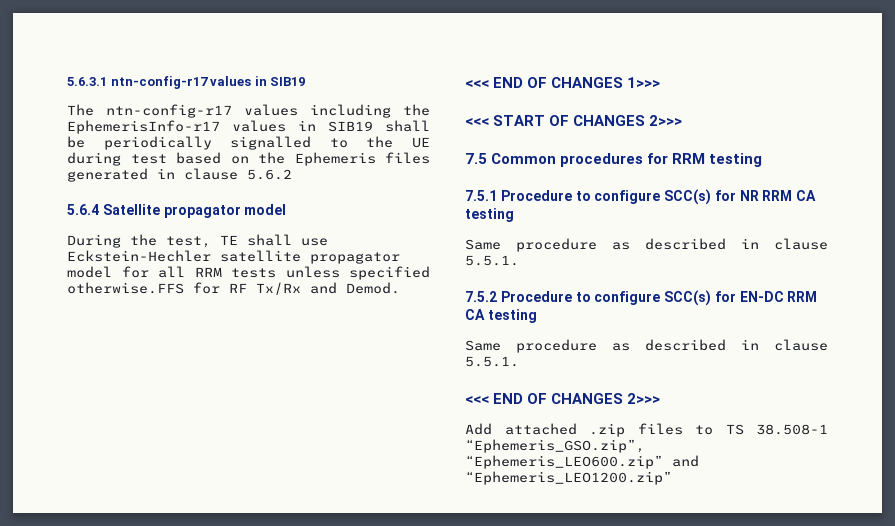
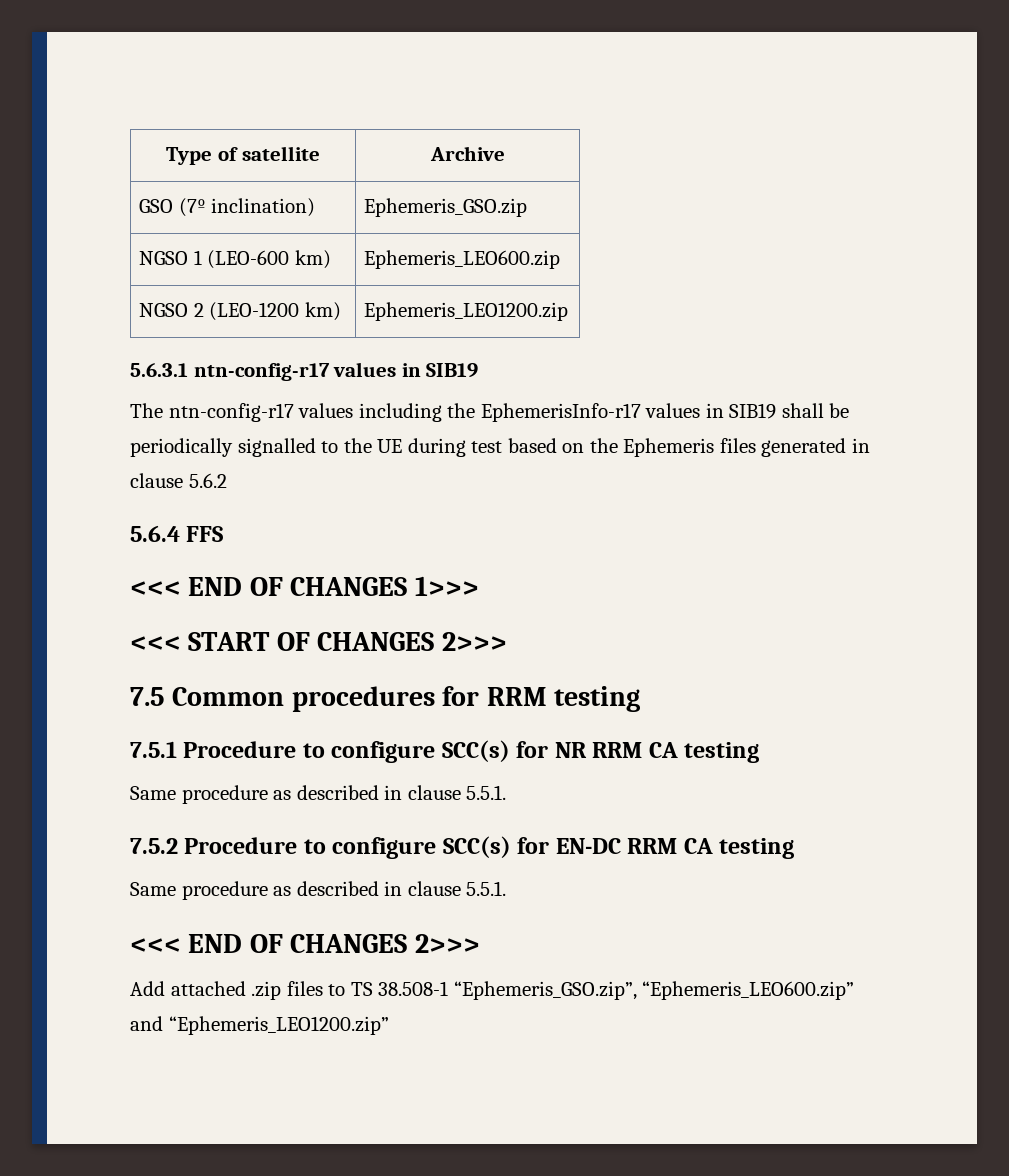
(67, 81) none -> [166,146,320,165] [429,146,505,161] [139,198,316,217] [364,198,528,217] [139,250,331,269] [364,250,561,269] [139,302,341,321] [364,302,569,321] Type of satellite | Archive // GSO (7º inclination) | Ephemeris_GSO.zip // NGSO 1 (LEO-600 km) | Ephemeris_LEO600.zip // NGSO 2 (LEO-1200 km) | Ephemeris_LEO1200.zip //
[102,204,287,218] [67,234,328,248] [67,250,400,264] [67,266,430,280] [67,282,400,295] Satellite propagator model // During the test, TE shall use Eckstein-Hechler satellite propagator model for all RRM tests unless specified otherwise.FFS for RF Tx/Rx and Demod. -> [186,526,224,542] FFS

